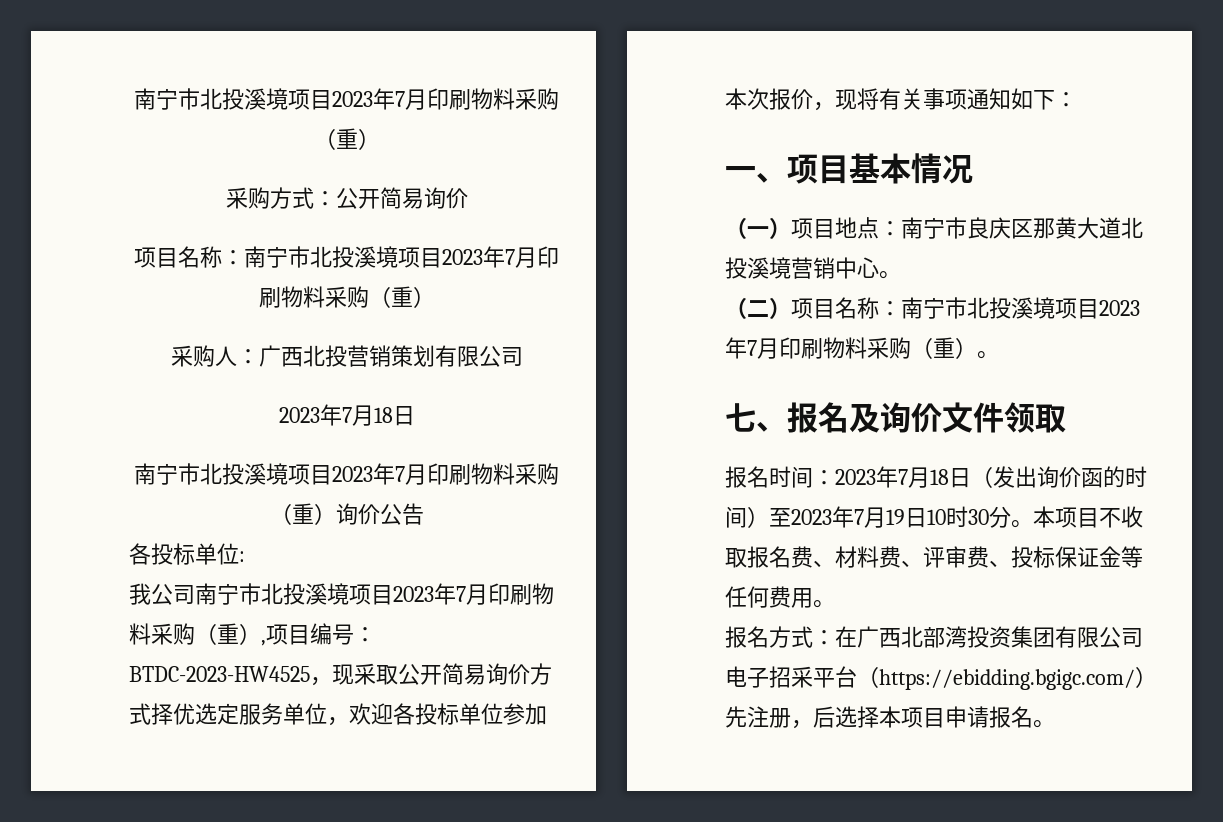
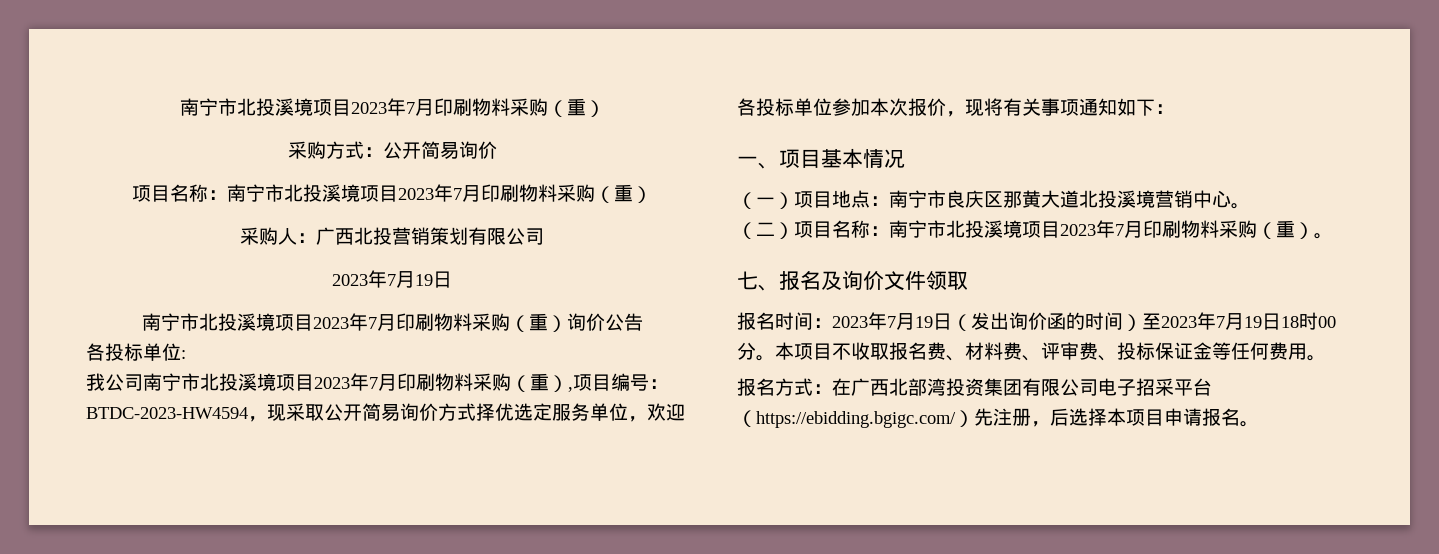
[373,407,393,423] 18 -> [415,274,433,286] 19
[129,666,310,682] BTDC-2023-HW4525 -> [86,407,248,419] BTDC-2023-HW4594
[930,469,949,485] 18 -> [915,316,933,328] 19
[927,506,989,527] 10时30 -> [1281,312,1336,330] 18时00

